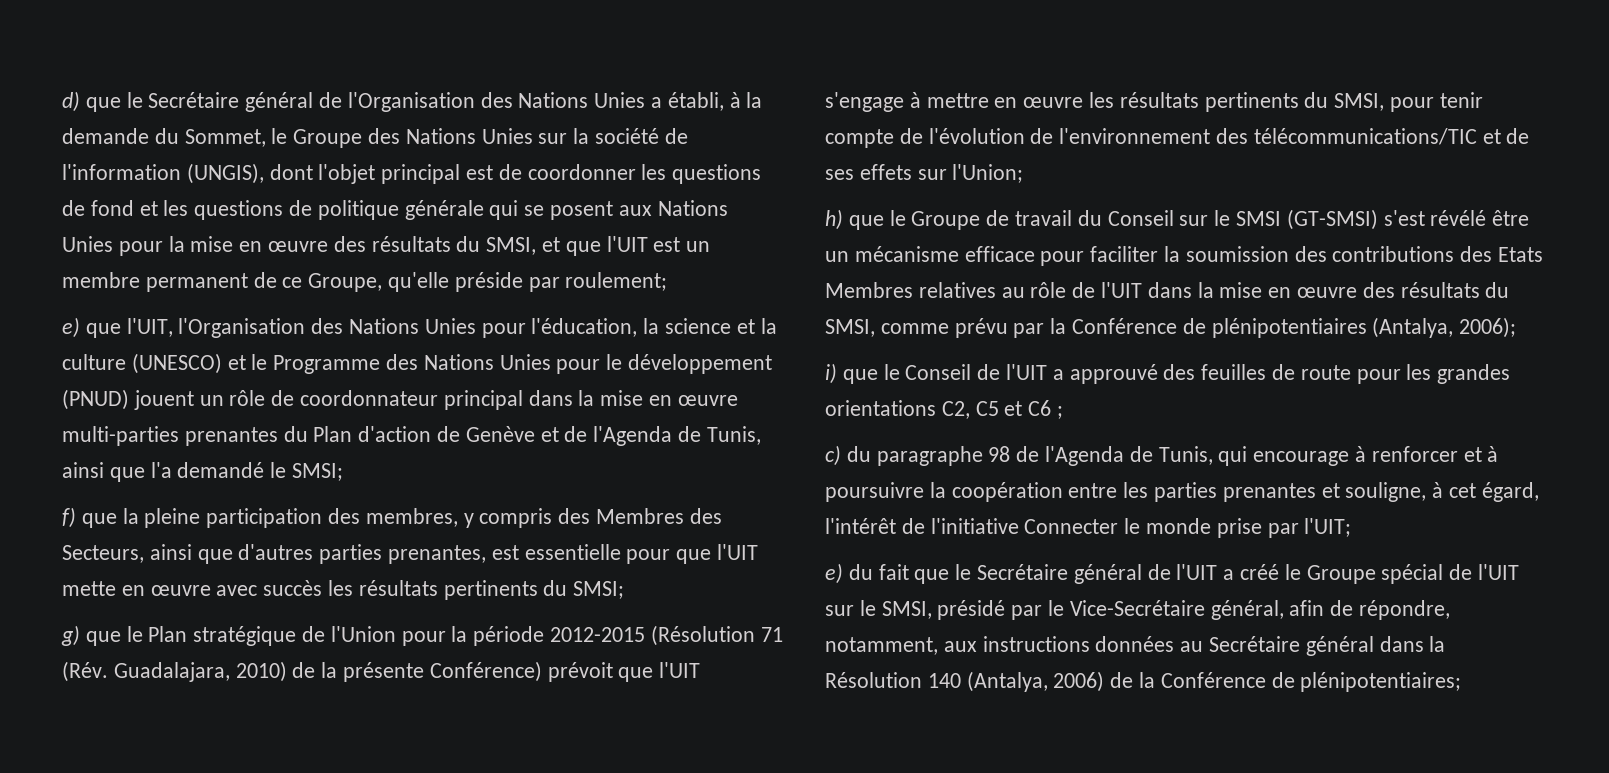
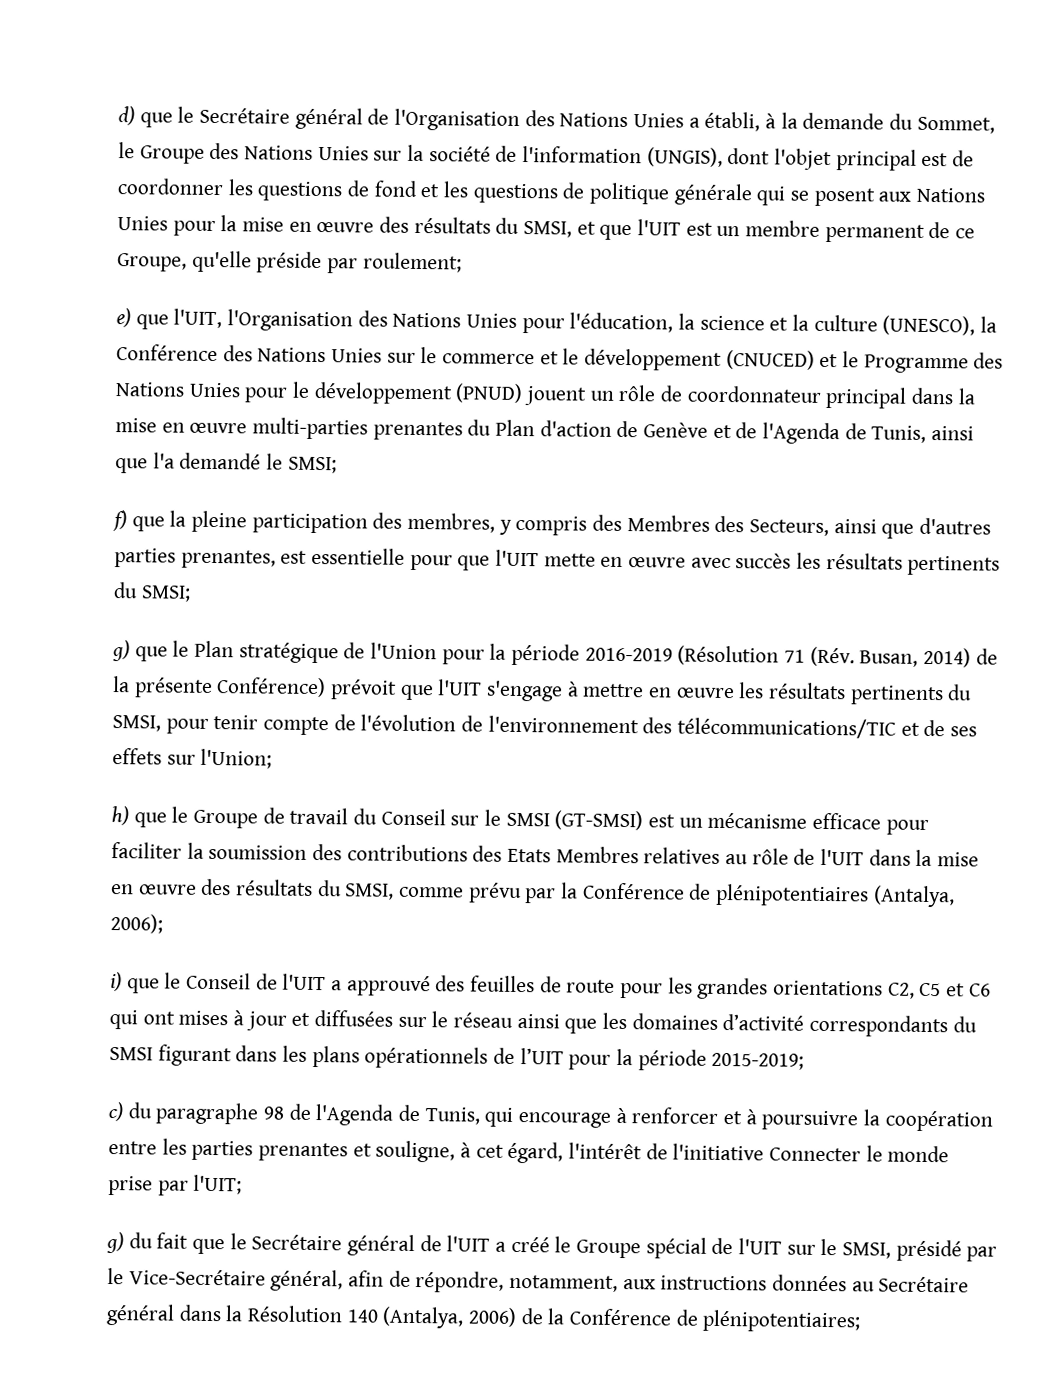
[131,353,222,374] (UNESCO) -> [882,315,998,336] [116,344,815,371] (UNESCO), la Conférence des Nations Unies sur le commerce et le développement (CNUCED)
[550,627,646,642] 2012-2015 -> [584,647,673,662] 2016-2019
[113,661,287,682] Guadalajara, 2010) -> [859,647,972,668] Busan, 2014)
[1383,210,1530,226] s'est révélé être -> [648,814,676,828] est
[1057,406,1064,419] ; -> [109,1010,977,1038] [109,1044,805,1071] qui ont mises à jour et diffusées sur le réseau ainsi que les domaines d’activité correspondants du SMSI figurant dans les plans opérationnels de l’UIT pour la période 2015-2019;
[825,563,843,584] e) -> [106,1231,124,1254] g)

